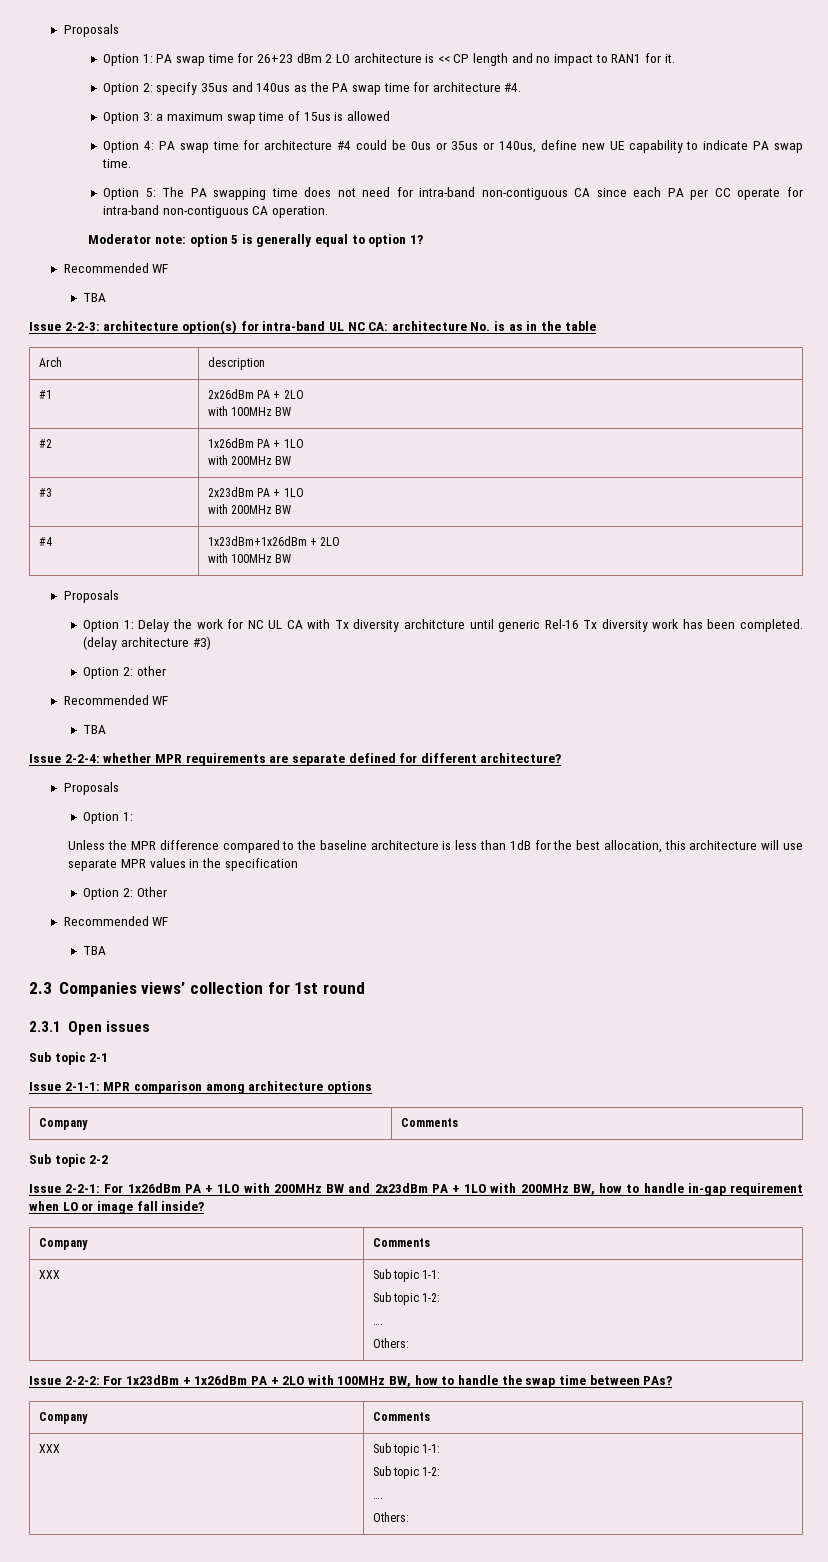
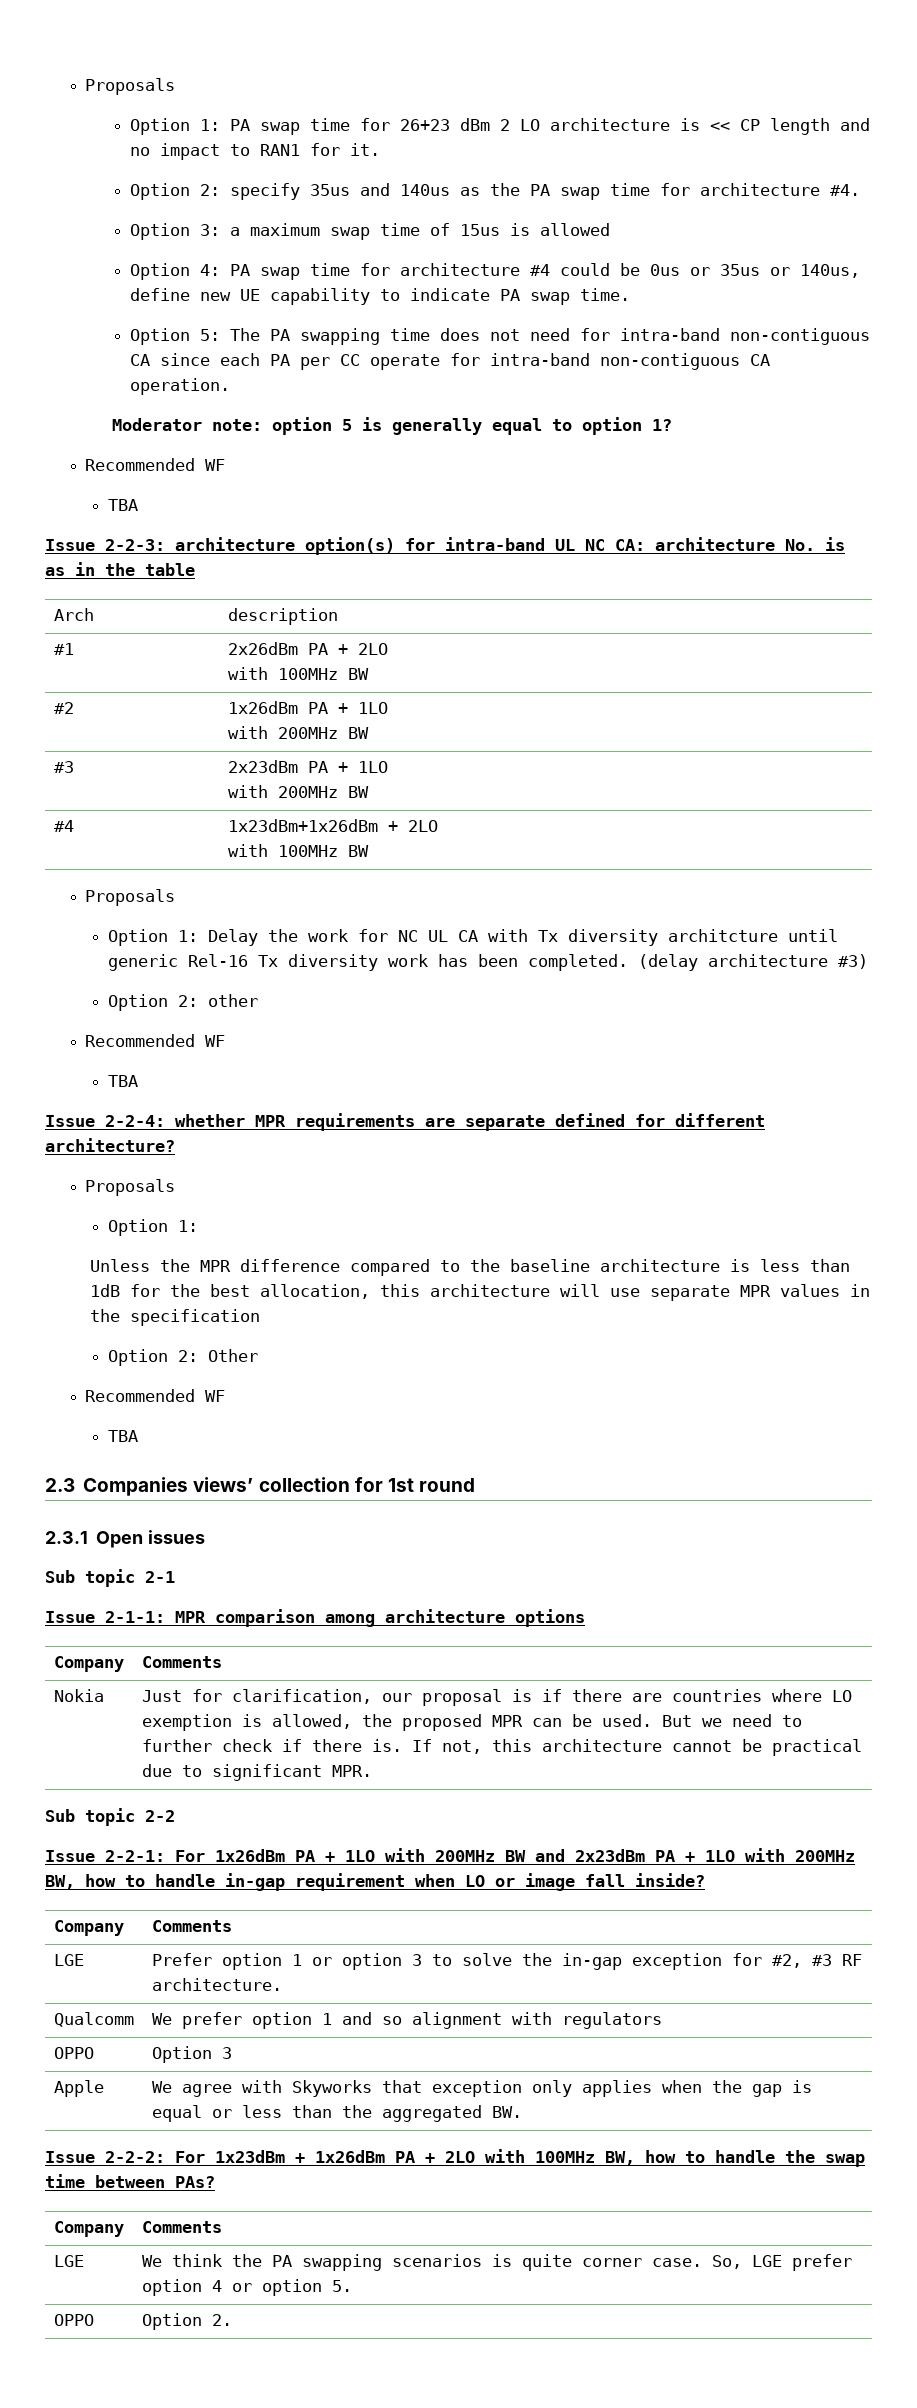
(458, 1122) none -> [53,1689,104,1702] [141,1689,852,1706] [141,1714,802,1731] [141,1739,862,1756] [141,1764,372,1781] // Nokia | Just for clarification, our proposal is if there are countries where LO exemption is allowed, the proposed MPR can be used. But we need to further check if there is. If not, this architecture cannot be practical due to significant MPR.
[38,1270,60,1279] [372,1269,441,1282] [372,1292,441,1305] [372,1324,383,1325] [372,1338,409,1348] XXX | Sub topic 1-1: // Sub topic 1-2: // …. // Others: -> [53,1954,84,1966] [151,1953,862,1970] [151,1978,282,1991] [53,2012,134,2027] [151,2012,662,2029] [53,2047,94,2059] [151,2046,232,2063] [53,2080,104,2097] [151,2080,812,2097] [151,2105,522,2122] LGE | Prefer option 1 or option 3 to solve the in-gap exception for #2, #3 RF architecture. // Qualcomm | We prefer option 1 and so alignment with regulators // OPPO | Option 3 // Apple | We agree with Skyworks that exception only applies when the gap is equal or less than the aggregated BW.
[38,1444,60,1453] [372,1443,441,1456] [372,1466,441,1479] [372,1498,383,1499] [372,1512,409,1522] XXX | Sub topic 1-1: // Sub topic 1-2: // …. // Others: -> [53,2255,84,2267] [141,2254,852,2271] [141,2279,352,2296] [53,2314,94,2326] [141,2313,232,2330] LGE | We think the PA swapping scenarios is quite corner case. So, LGE prefer option 4 or option 5. // OPPO | Option 2.

